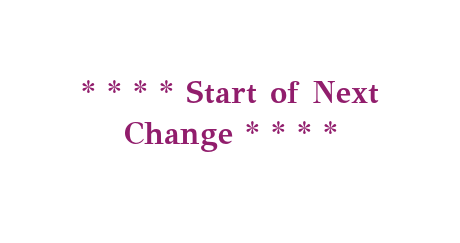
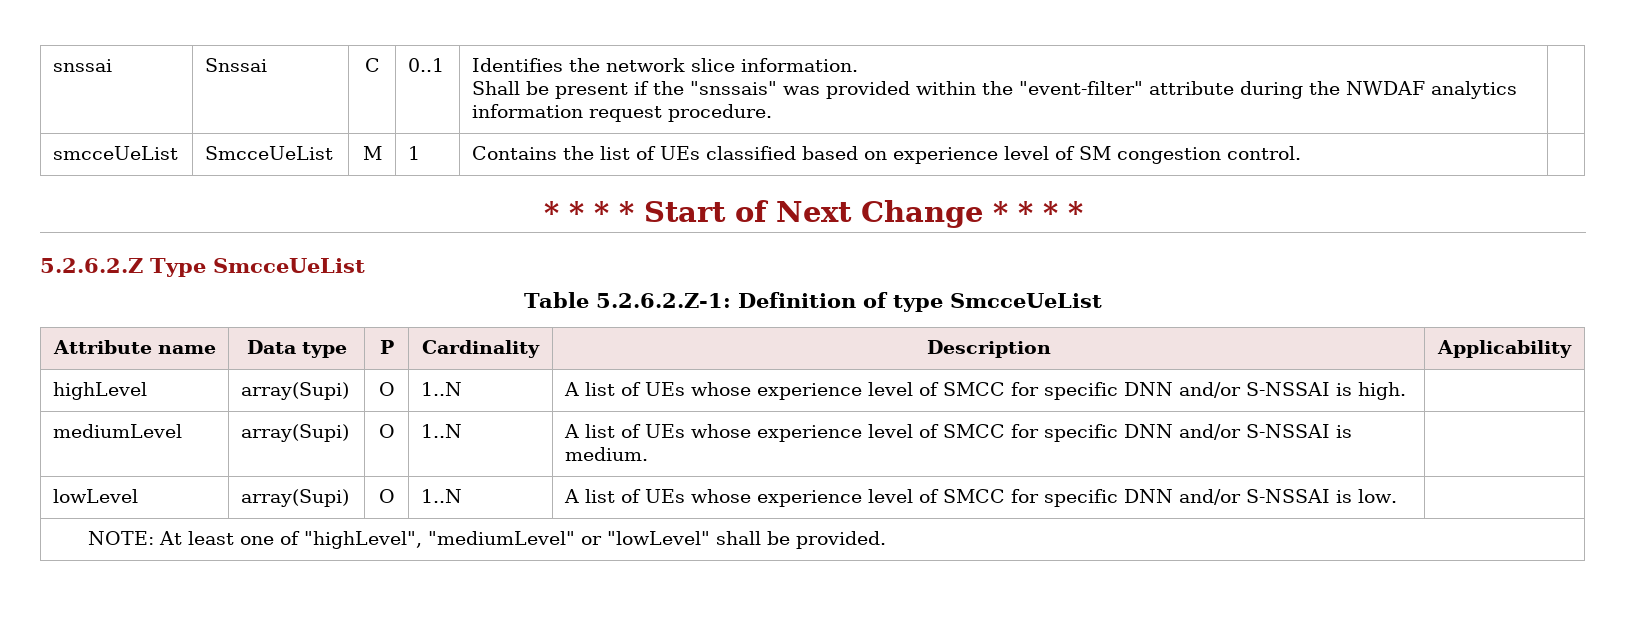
(81, 91) none -> [53,59,113,72] [205,58,268,72] [364,58,380,72] [408,58,445,72] [472,58,859,72] [472,81,1518,99] [472,104,773,122] [53,146,179,160] [205,146,334,160] [362,146,382,160] [408,146,421,160] [472,146,1302,164] snssai | Snssai | C | 0..1 | Identifies the network slice information. // Shall be present if the "snssais" was provided within the "event-filter" attribute during the NWDAF analytics information request procedure. | // smcceUeList | SmcceUeList | M | 1 | Contains the list of UEs classified based on experience level of SM congestion control. | //
(337, 132) none -> [40,258,365,277] [523,292,1103,312] [52,340,216,354] [246,340,347,358] [379,340,394,354] [422,340,540,358] [926,340,1051,358] [1437,340,1572,358] [53,382,148,400] [241,382,350,400] [378,382,395,396] [421,382,463,396] [564,382,1407,400] [53,424,183,438] [241,424,350,442] [378,424,395,438] [421,424,463,438] [564,424,1353,442] [565,447,649,461] [53,489,139,503] [241,489,350,507] [378,489,395,503] [421,489,463,503] [564,489,1398,507] [87,531,886,549] // 5.2.6.2.Z Type SmcceUeList // Table 5.2.6.2.Z-1: Definition of type SmcceUeList // Attribute name | Data type | P | Cardinality | Description | Applicability // highLevel | array(Supi) | O | 1..N | A list of UEs whose experience level of SMCC for specific DNN and/or S-NSSAI is high. | // mediumLevel | array(Supi) | O | 1..N | A list of UEs whose experience level of SMCC for specific DNN and/or S-NSSAI is medium. | // lowLevel | array(Supi) | O | 1..N | A list of UEs whose experience level of SMCC for specific DNN and/or S-NSSAI is low. | // NOTE: At least one of "highLevel", "mediumLevel" or "lowLevel" shall be provided.

